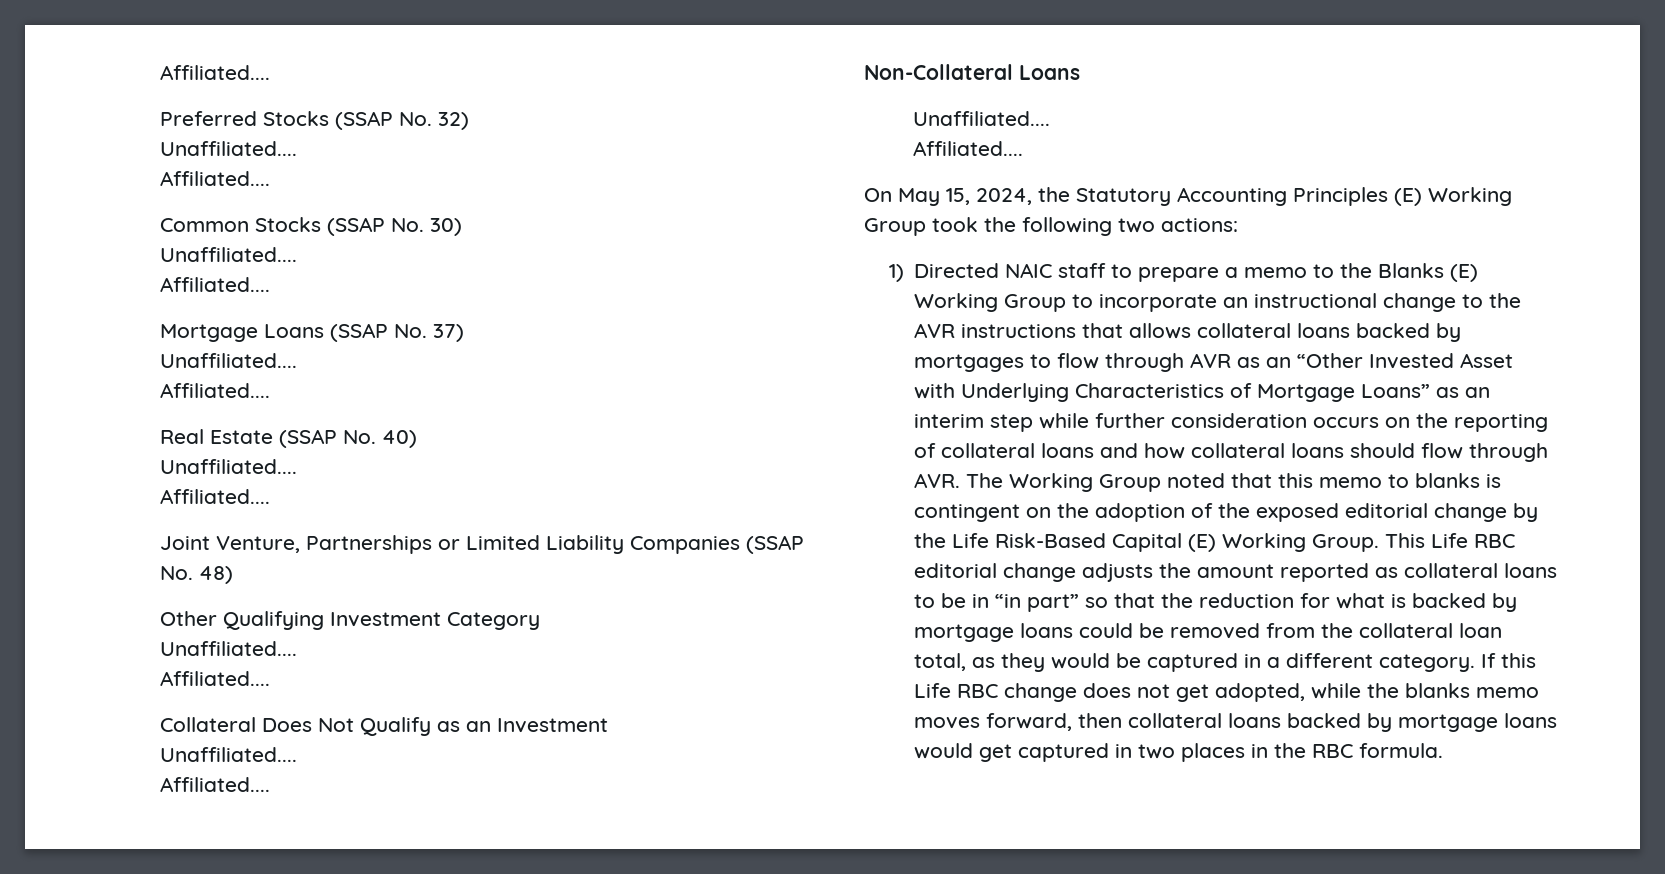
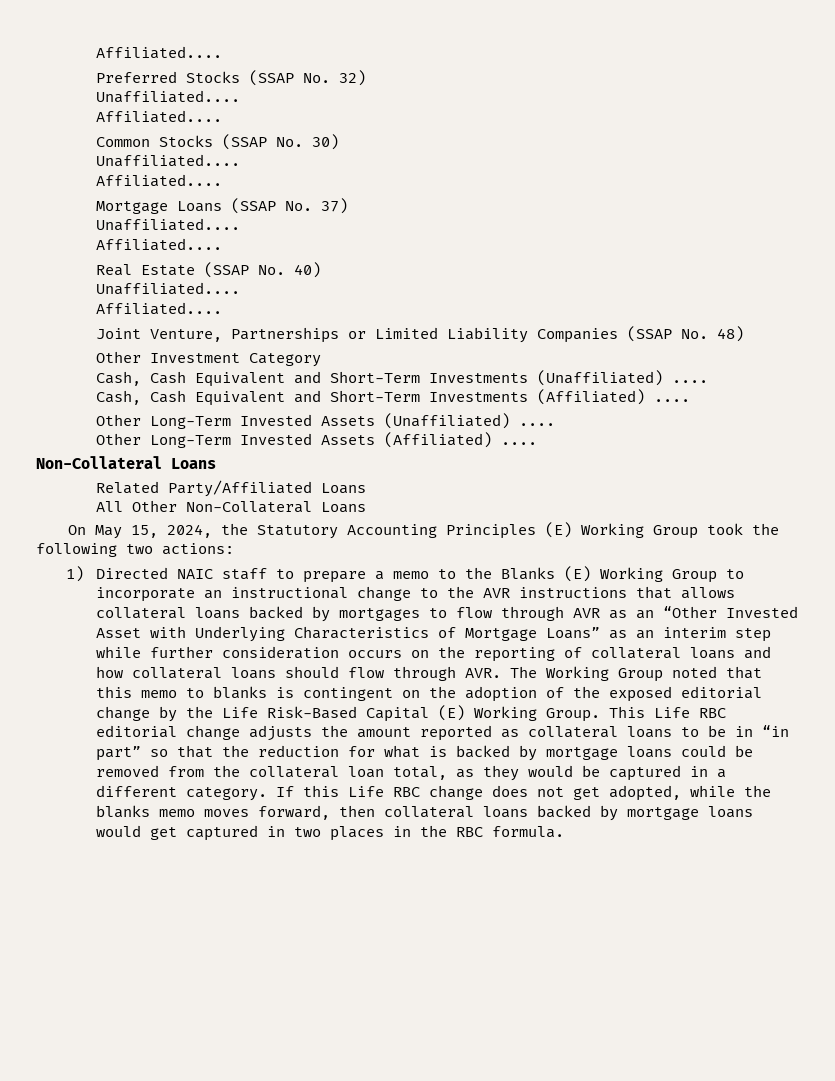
[223,611,325,630] Qualifying -> (141, 357) none
[160,641,298,656] [160,671,271,686] [160,717,609,736] [160,747,298,762] [160,777,271,792] [864,64,1080,80] [913,111,1051,126] [913,141,1024,156] Unaffiliated.... // Affiliated.... // Collateral Does Not Qualify as an Investment // Unaffiliated.... // Affiliated.... // Non-Collateral Loans // Unaffiliated.... // Affiliated.... -> [95,370,708,387] [95,389,690,406] [95,413,555,429] [95,432,537,448] [36,456,216,469] [95,480,366,497] [95,500,366,513] Cash, Cash Equivalent and Short-Term Investments (Unaffiliated) .... // Cash, Cash Equivalent and Short-Term Investments (Affiliated) .... // Other Long-Term Invested Assets (Unaffiliated) .... // Other Long-Term Invested Assets (Affiliated) .... // Non-Collateral Loans // Related Party/Affiliated Loans // All Other Non-Collateral Loans

